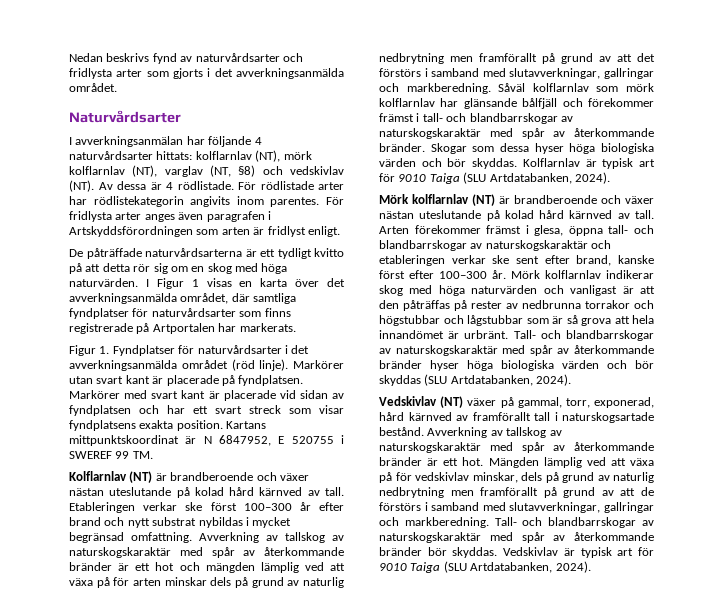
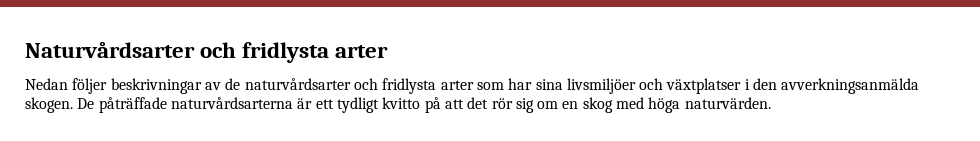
[69,53,193,64] Nedan beskrivs fynd av -> [25,41,389,63] [25,78,241,94] Naturvårdsarter och fridlysta arter // Nedan följer beskrivningar av de
[173,68,344,79] [69,83,117,92] [69,110,181,123] [69,136,262,147] [69,150,312,162] [69,165,345,177] [69,180,344,192] [69,196,344,207] [69,211,271,222] [69,226,340,237] gjorts i det avverkningsanmälda området. // Naturvårdsarter // I avverkningsanmälan har följande 4 naturvårdsarter hittats: kolflarnlav (NT), mörk kolflarnlav (NT), varglav (NT, §8) och vedskivlav (NT). Av dessa är 4 rödlistade. För rödlistade arter har rödlistekategorin angivits inom parentes. För fridlysta arter anges även paragrafen i Artskyddsförordningen som arten är fridlyst enligt. // -> [508,78,920,94] [25,97,73,113] har sina livsmiljöer och växtplatser i den avverkningsanmälda skogen.
[102,263,130,272] detta -> [467,97,489,109] det
[145,278,345,289] [69,293,297,304] [69,308,291,319] [69,323,296,334] [69,345,310,356] [69,359,344,371] [69,375,304,386] [69,390,344,401] [69,405,344,416] [69,420,267,431] [69,435,344,446] [69,451,153,459] [69,471,309,483] [69,487,344,498] [69,502,344,513] [69,517,292,528] [69,532,344,543] [69,547,344,558] [69,562,345,573] [69,577,344,588] [379,53,655,64] [379,68,654,79] [379,83,654,94] [379,98,654,109] [379,113,573,124] [379,128,654,139] [379,143,654,154] [379,158,655,169] [379,172,610,184] [379,194,654,206] [379,210,654,221] [379,225,654,236] [379,240,612,251] [379,255,654,266] [379,270,654,279] [379,285,655,296] [379,300,654,311] [379,315,654,326] [379,330,654,341] [379,345,654,356] [379,360,654,371] [379,374,572,386] [379,396,654,408] [379,412,654,423] [379,427,562,438] [379,442,654,453] [379,457,654,468] [379,472,654,483] [379,487,654,498] [379,502,654,513] [379,517,654,528] [379,532,654,543] [379,547,654,558] [379,561,591,573] I Figur 1 visas en karta över det avverkningsanmälda området, där samtliga fyndplatser för naturvårdsarter som finns registrerade på Artportalen har markerats. // Figur 1. Fyndplatser för naturvårdsarter i det avverkningsanmälda området (röd linje). Markörer utan svart kant är placerade på fyndplatsen. Markörer med svart kant är placerade vid sidan av fyndplatsen och har ett svart streck som visar fyndplatsens exakta position. Kartans mittpunktskoordinat är N 6847952, E 520755 i SWEREF 99 TM. // Kolflarnlav (NT) är brandberoende och växer nästan uteslutande på kolad hård kärnved av tall. Etableringen verkar ske först 100–300 år efter brand och nytt substrat nybildas i mycket begränsad omfattning. Avverkning av tallskog av naturskogskaraktär med spår av återkommande bränder är ett hot och mängden lämplig ved att växa på för arten minskar dels på grund av naturlig nedbrytning men framförallt på grund av att det förstörs i samband med slutavverkningar, gallringar och markberedning. Såväl kolflarnlav som mörk kolflarnlav har glänsande bålfjäll och förekommer främst i tall- och blandbarrskogar av naturskogskaraktär med spår av återkommande bränder. Skogar som dessa hyser höga biologiska värden och bör skyddas. Kolflarnlav är typisk art för 9010 Taiga (SLU Artdatabanken, 2024). // Mörk kolflarnlav (NT) är brandberoende och växer nästan uteslutande på kolad hård kärnved av tall. Arten förekommer främst i glesa, öppna tall- och blandbarrskogar av naturskogskaraktär och etableringen verkar ske sent efter brand, kanske först efter 100–300 år. Mörk kolflarnlav indikerar skog med höga naturvärden och vanligast är att den påträffas på rester av nedbrunna torrakor och högstubbar och lågstubbar som är så grova att hela innandömet är urbränt. Tall- och blandbarrskogar av naturskogskaraktär med spår av återkommande bränder hyser höga biologiska värden och bör skyddas (SLU Artdatabanken, 2024). // Vedskivlav (NT) växer på gammal, torr, exponerad, hård kärnved av framförallt tall i naturskogsartade bestånd. Avverkning av tallskog av naturskogskaraktär med spår av återkommande bränder är ett hot. Mängden lämplig ved att växa på för vedskivlav minskar, dels på grund av naturlig nedbrytning men framförallt på grund av att de förstörs i samband med slutavverkningar, gallringar och markberedning. Tall- och blandbarrskogar av naturskogskaraktär med spår av återkommande bränder bör skyddas. Vedskivlav är typisk art för 9010 Taiga (SLU Artdatabanken, 2024). -> (771, 103) none

